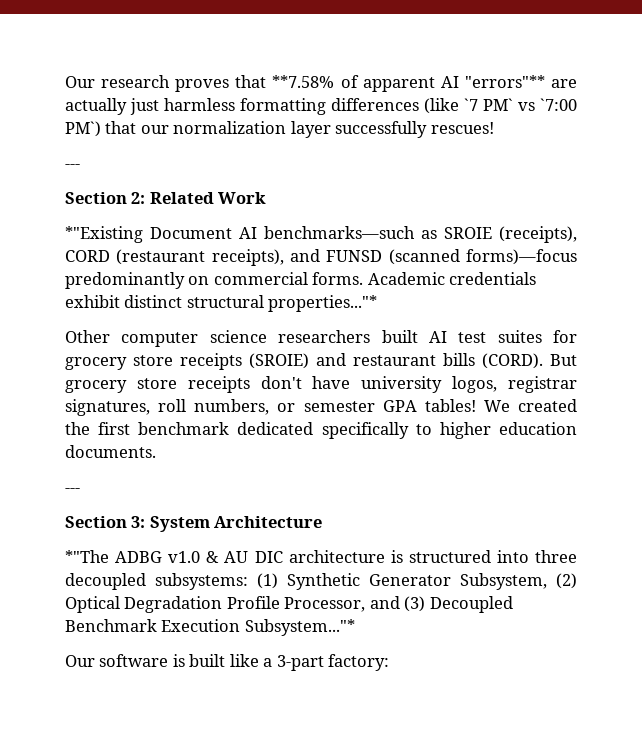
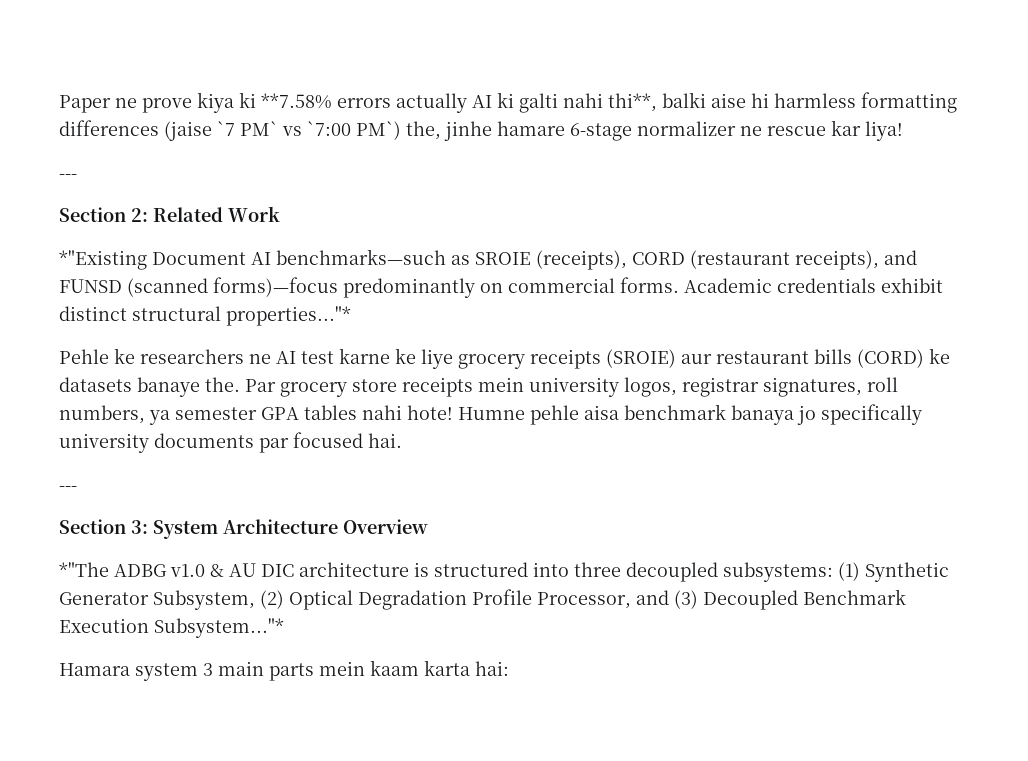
[65,75,577,92] [65,98,159,115] Our research proves that **7.58% of apparent AI "errors"** are actually just -> [59,92,769,113] Paper ne prove kiya ki **7.58% errors actually AI ki galti nahi thi**, balki aise hi
[424,98,459,114] (like -> [164,121,212,141] (jaise
[105,121,494,138] that our normalization layer successfully rescues! -> [406,120,903,141] the, jinhe hamare 6-stage normalizer ne rescue kar liya!
[65,330,577,347] [65,353,577,370] [65,376,351,393] Other computer science researchers built AI test suites for grocery store receipts (SROIE) and restaurant bills (CORD). But grocery store receipts don't have -> [59,348,950,369] [59,377,524,397] Pehle ke researchers ne AI test karne ke liye grocery receipts (SROIE) aur restaurant bills (CORD) ke datasets banaye the. Par grocery store receipts mein
[277,403,296,412] or -> [149,410,170,425] ya
[424,399,577,412] [65,422,577,439] [65,445,156,458] tables! We created the first benchmark dedicated specifically to higher education documents. -> [304,404,922,425] [59,432,402,453] tables nahi hote! Humne pehle aisa benchmark banaya jo specifically university documents par focused hai.
(323, 522) none -> [343,519,428,534] Overview
[65,654,390,671] Our software is built like a 3-part factory: -> [59,660,509,681] Hamara system 3 main parts mein kaam karta hai:

